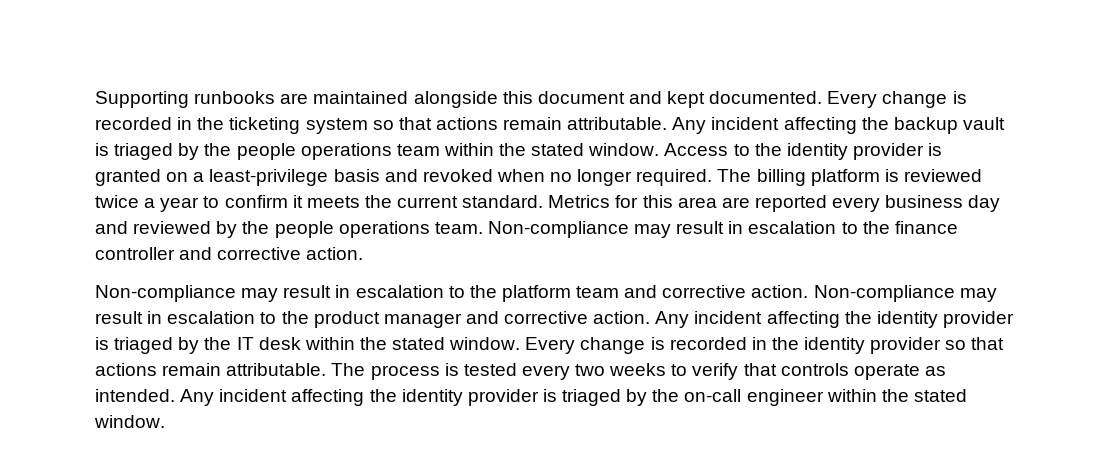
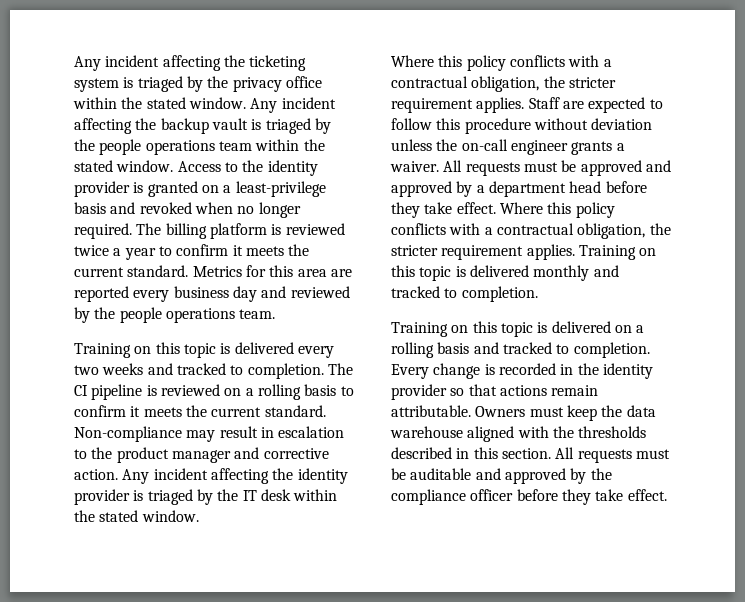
[95,91,967,108] [95,117,668,134] Supporting runbooks are maintained alongside this document and kept documented. Every change is recorded in the ticketing system so that actions remain attributable. -> [74,55,307,71] [74,76,322,92] [73,97,246,109] Any incident affecting the ticketing system is triaged by the privacy office within the stated window.
[487,221,958,238] [95,247,364,260] [95,285,809,302] Non-compliance may result in escalation to the finance controller and corrective action. // Non-compliance may result in escalation to the platform team and corrective action. -> [74,342,334,358] [74,363,353,379] [74,384,354,400] [74,405,326,417] // Training on this topic is delivered every two weeks and tracked to completion. The CI pipeline is reviewed on a rolling basis to confirm it meets the current standard.
(521, 343) none -> [391,55,612,71] [391,76,616,92] [391,97,663,113] [391,118,653,134] [391,139,625,155] [390,160,671,176] [391,181,647,197] [391,202,615,218] [391,223,671,239] [391,244,657,260] [391,265,619,281] [391,286,538,302] [391,321,645,337] [391,342,650,358] // Where this policy conflicts with a contractual obligation, the stricter requirement applies. Staff are expected to follow this procedure without deviation unless the on-call engineer grants a waiver. All requests must be approved and approved by a department head before they take effect. Where this policy conflicts with a contractual obligation, the stricter requirement applies. Training on this topic is delivered monthly and tracked to completion. // Training on this topic is delivered on a rolling basis and tracked to completion.
[331,363,946,380] [95,389,967,406] [94,415,165,428] The process is tested every two weeks to verify that controls operate as intended. Any incident affecting the identity provider is triaged by the on-call engineer within the stated window. -> [475,405,656,421] [390,426,647,442] [391,447,670,463] [391,468,612,484] [391,489,667,505] Owners must keep the data warehouse aligned with the thresholds described in this section. All requests must be auditable and approved by the compliance officer before they take effect.

